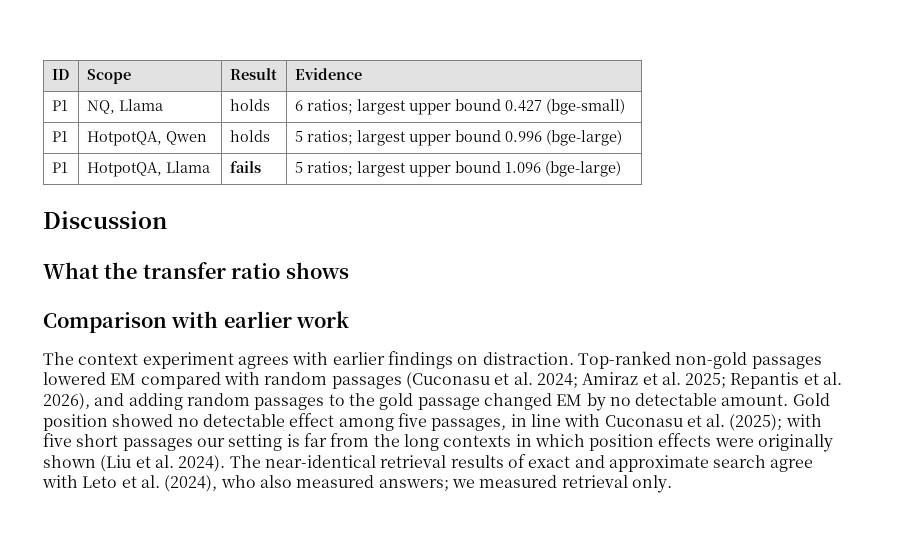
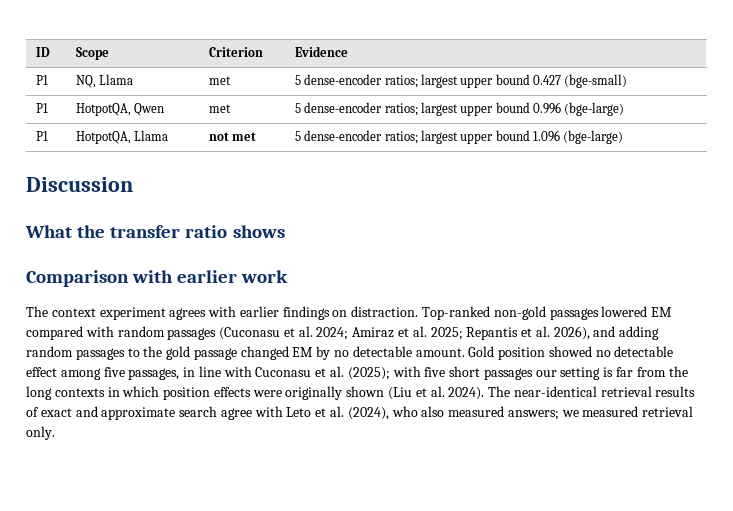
[229,68,277,80] Result -> [208,47,263,57] Criterion
[229,99,270,111] [294,100,303,111] holds | 6 -> [208,76,231,85] [294,74,383,85] met | 5 dense-encoder
[229,130,270,142] [294,131,303,142] holds | 5 -> [208,104,231,113] [294,102,383,113] met | 5 dense-encoder
[229,161,261,173] [294,162,303,173] fails | 5 -> [208,132,257,141] [294,130,383,141] not met | 5 dense-encoder

